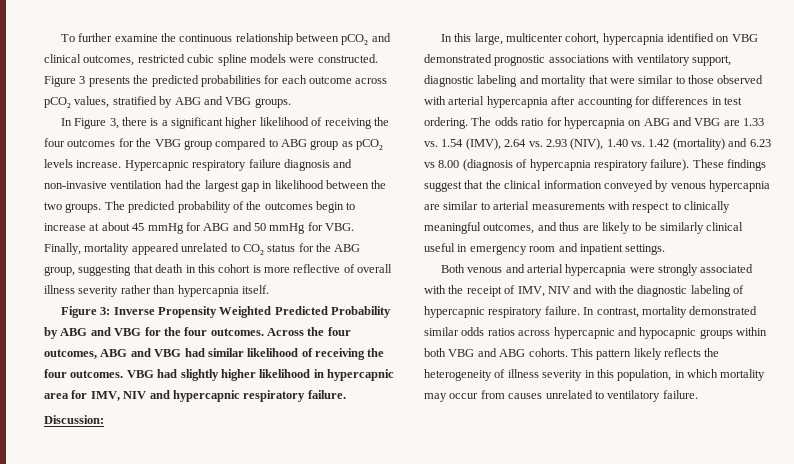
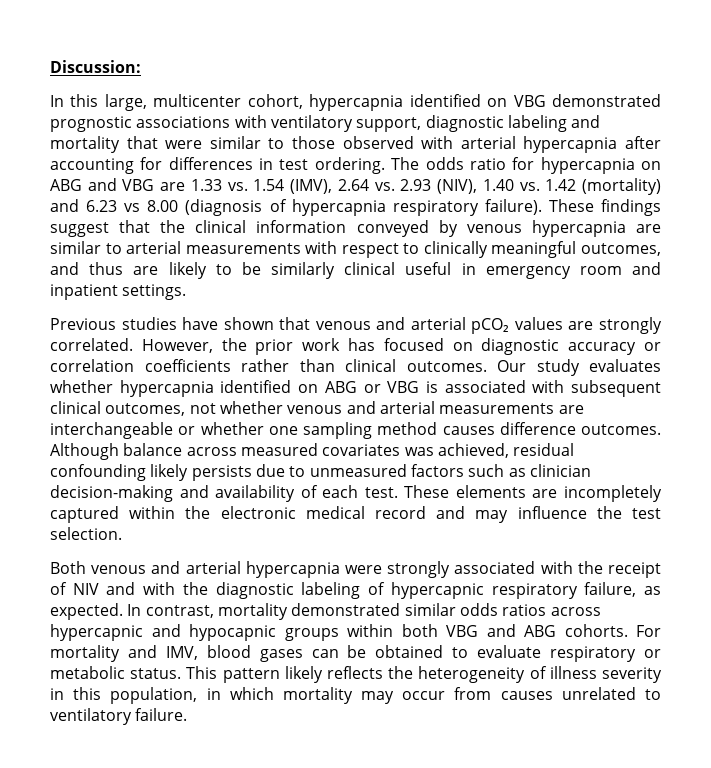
[60,33,391,45] [44,54,378,66] [44,75,388,87] [44,96,291,108] [60,117,389,129] [44,138,384,150] [44,159,353,171] [44,180,387,192] [44,201,356,213] [44,222,355,234] [44,243,361,255] [44,264,393,276] [44,285,269,297] [60,306,392,318] [44,327,351,339] [44,348,385,360] [44,369,394,381] [44,390,346,402] To further examine the continuous relationship between pCO₂ and clinical outcomes, restricted cubic spline models were constructed. Figure 3 presents the predicted probabilities for each outcome across pCO₂ values, stratified by ABG and VBG groups. // In Figure 3, there is a significant higher likelihood of receiving the four outcomes for the VBG group compared to ABG group as pCO₂ levels increase. Hypercapnic respiratory failure diagnosis and non-invasive ventilation had the largest gap in likelihood between the two groups. The predicted probability of the outcomes begin to increase at about 45 mmHg for ABG and 50 mmHg for VBG. Finally, mortality appeared unrelated to CO₂ status for the ABG group, suggesting that death in this cohort is more reflective of overall illness severity rather than hypercapnia itself. // Figure 3: Inverse Propensity Weighted Predicted Probability by ABG and VBG for the four outcomes. Across the four outcomes, ABG and VBG had similar likelihood of receiving the four outcomes. VBG had slightly higher likelihood in hypercapnic area for IMV, NIV and hypercapnic respiratory failure. // -> (50, 66) none
(666, 249) none -> [50,317,662,334] [50,338,661,355] [50,359,661,376] [50,380,661,397] [50,401,584,416] [50,422,661,439] [50,443,575,460] [50,464,591,481] [50,485,662,502] [50,506,661,523] [50,527,122,540] // Previous studies have shown that venous and arterial pCO₂ values are strongly correlated. However, the prior work has focused on diagnostic accuracy or correlation coefficients rather than clinical outcomes. Our study evaluates whether hypercapnia identified on ABG or VBG is associated with subsequent clinical outcomes, not whether venous and arterial measurements are interchangeable or whether one sampling method causes difference outcomes. Although balance across measured covariates was achieved, residual confounding likely persists due to unmeasured factors such as clinician decision-making and availability of each test. These elements are incompletely captured within the electronic medical record and may influence the test selection.
[517,286,545,297] IMV, -> (67, 588) none
[544,306,580,315] failure. -> [584,582,662,597] [50,603,123,620] failure, as expected.
(568, 352) none -> [636,625,661,637] [50,645,662,662] [50,666,182,679] For mortality and IMV, blood gases can be obtained to evaluate respiratory or metabolic status.

